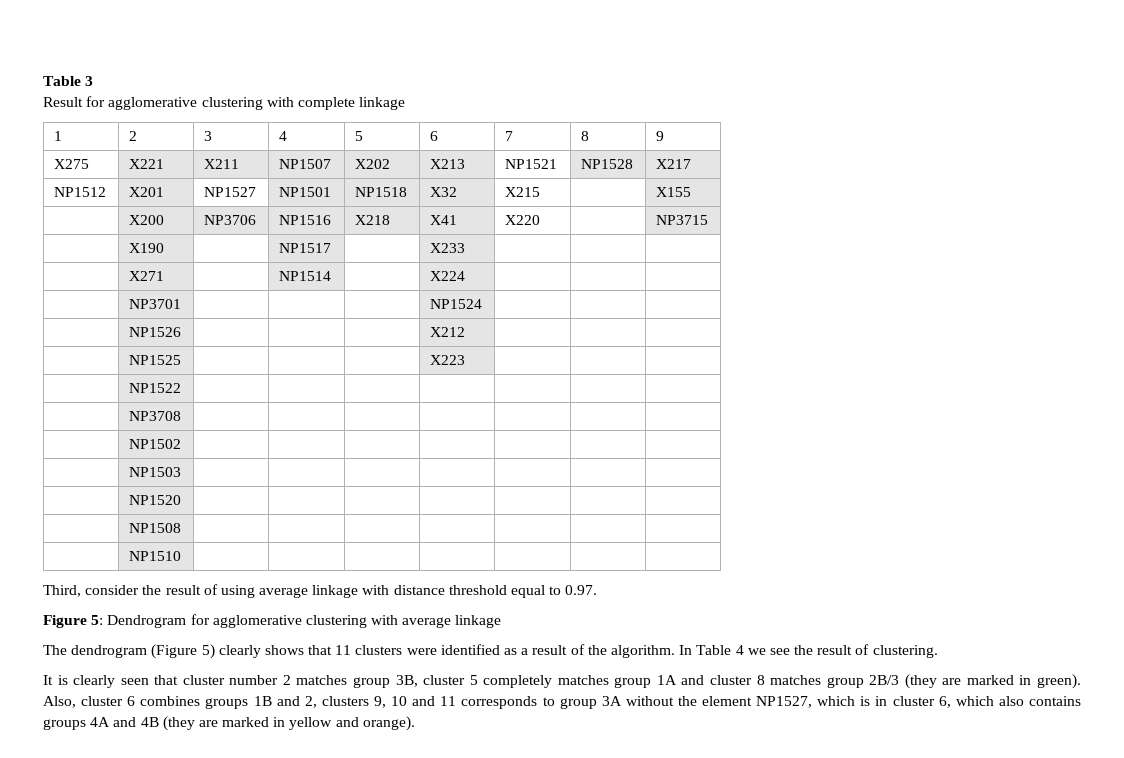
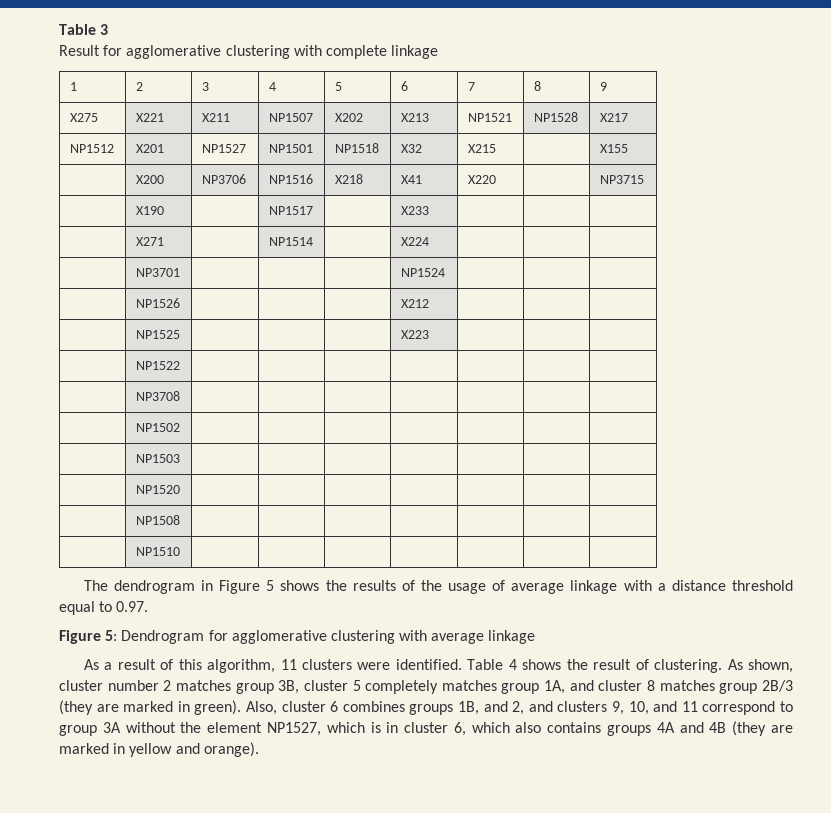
[43,584,255,598] Third, consider the result of using -> [83,580,506,594] The dendrogram in Figure 5 shows the results of the usage of
(390, 590) none -> [657,583,666,591] a
[43,644,790,659] The dendrogram (Figure 5) clearly shows that 11 clusters were identified as a result of the algorithm. In Table 4 we see -> [83,659,562,673] As a result of this algorithm, 11 clusters were identified. Table 4 shows
[43,675,179,688] // It is clearly seen that -> [727,659,793,673] As shown,
[656,675,677,685] 1A -> [544,680,566,694] 1A,
[253,696,272,706] 1B -> [458,701,480,715] 1B,
(317, 702) none -> [528,701,553,712] and
[391,696,408,706] 10 -> [628,701,649,715] 10,
[461,696,538,709] corresponds -> [702,701,776,715] correspond

